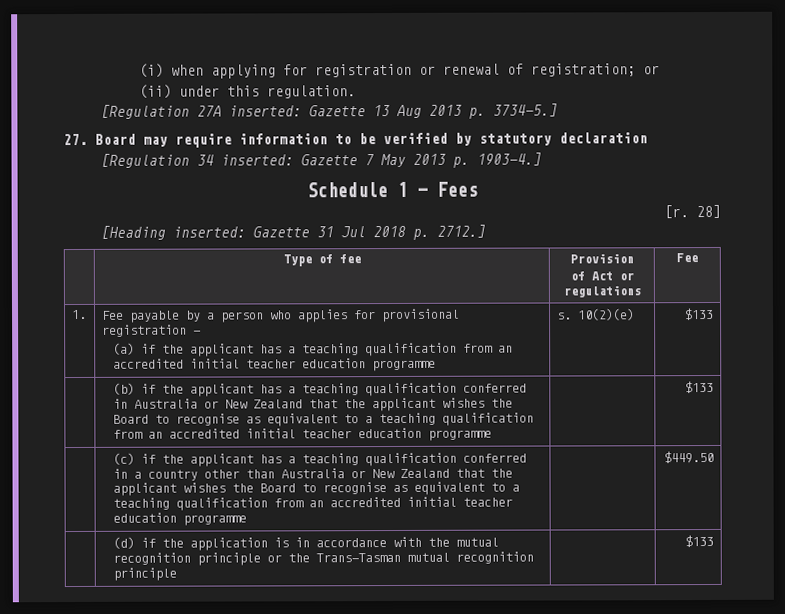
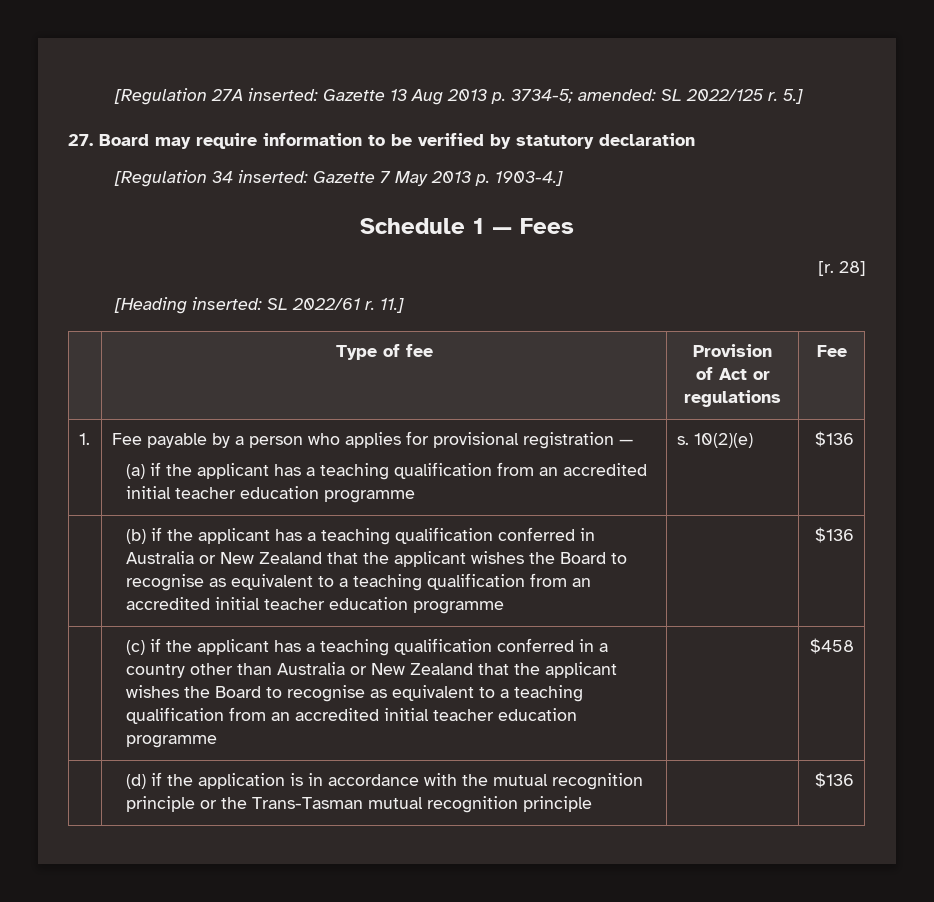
[139,63,661,79] [139,84,357,99] (i) when applying for registration or renewal of registration; or // (ii) under this regulation. // -> (113, 96) none
[493,103,559,117] 3734-5.] -> [510,89,803,104] 3734-5; amended: SL 2022/125 r. 5.]
[253,224,487,240] Gazette 31 Jul 2018 p. 2712.] -> [266,298,404,313] SL 2022/61 r. 11.]
[685,307,715,321] $133 -> [815,431,855,447] $136
[685,380,715,394] $133 -> [815,527,855,543] $136
[664,450,715,464] $449.50 -> [810,638,855,654] $458
[685,534,715,548] $133 -> [815,772,855,788] $136

